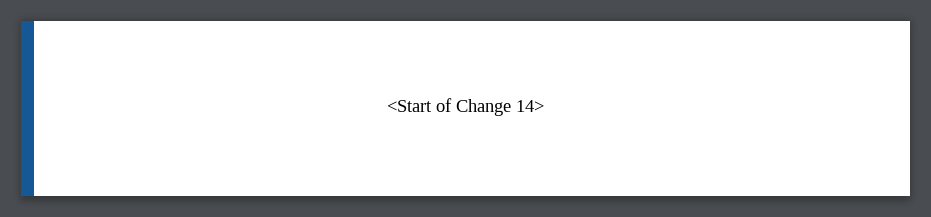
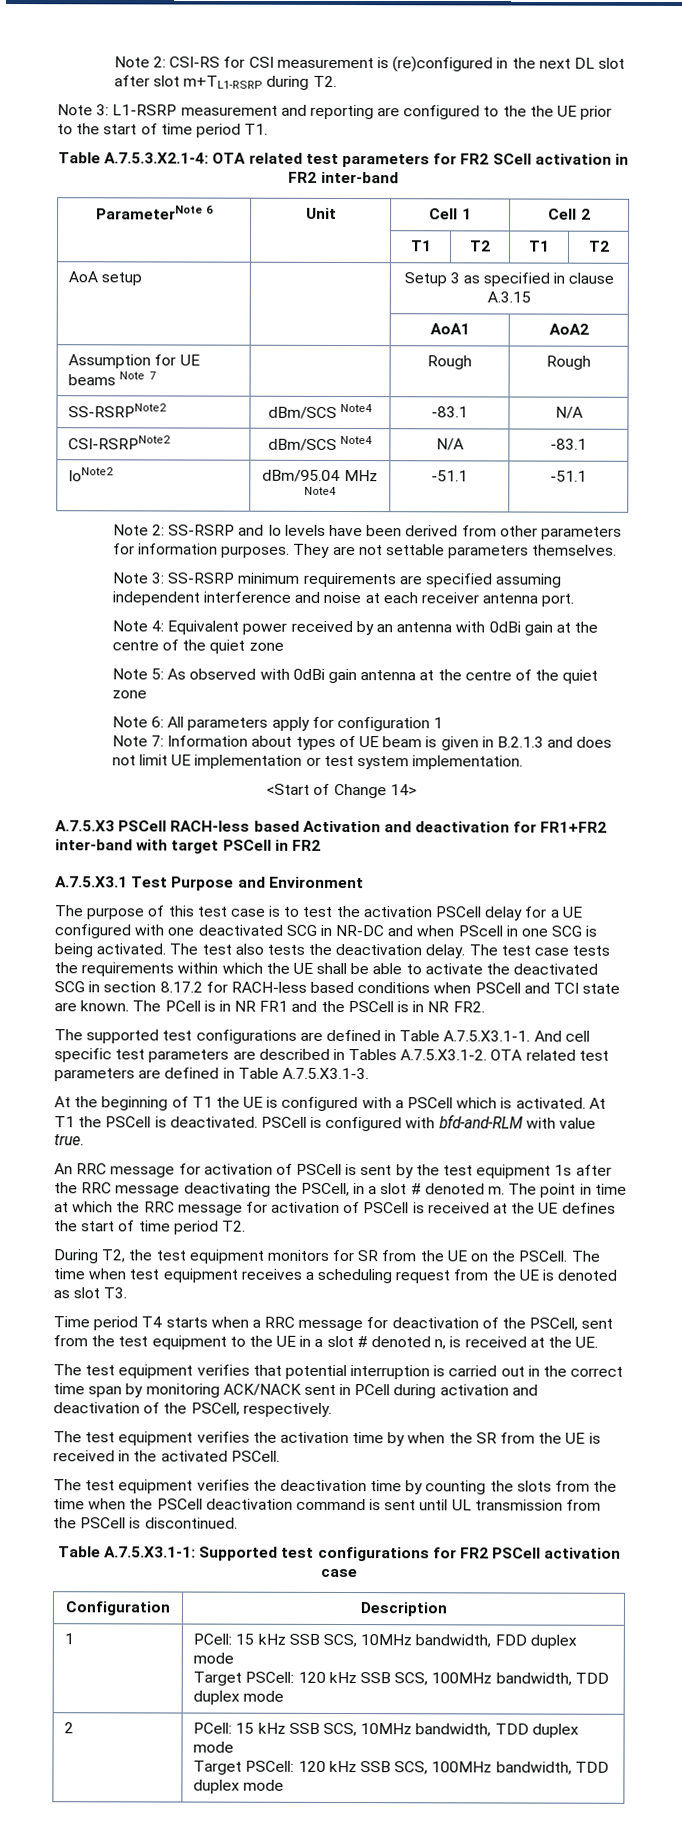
[387,98,544,116] <Start of Change 14> -> [113,56,626,73] [113,75,337,90] [57,104,613,120] [57,123,269,138] [58,152,629,168] [288,171,399,184] [95,205,215,220] [305,207,337,219] [429,208,472,220] [548,208,591,220] [409,240,432,252] [469,240,491,252] [528,240,550,252] [587,240,610,252] [68,271,143,286] [403,272,615,287] [487,291,531,303] [429,323,470,335] [548,323,589,335] [68,354,200,369] [68,371,156,386] [427,355,472,370] [546,355,591,370] [68,403,168,418] [267,403,374,419] [431,406,468,418] [554,406,583,419] [68,435,172,450] [267,435,374,451] [435,438,464,451] [550,438,587,450] [68,467,115,482] [262,469,378,482] [304,486,337,495] [431,470,468,482] [550,470,587,482] [112,524,622,540] [112,543,618,559] [111,572,563,588] [111,591,575,607] [111,620,599,636] [111,639,284,654] [111,668,599,684] [111,690,147,699] [111,716,444,732] [111,735,613,751] [111,754,524,770] [266,783,417,799] [55,820,608,833] [55,839,321,854] [55,876,364,891] [54,905,583,921] [54,924,598,939] [54,943,611,959] [54,962,599,977] [54,981,621,994] [54,1000,485,1013] [54,1029,590,1044] [54,1048,609,1063] [54,1067,369,1082] [54,1096,606,1112] [54,1114,597,1132] [54,1134,84,1146] [54,1163,612,1179] [54,1182,627,1198] [54,1201,616,1216] [54,1220,246,1235] [53,1249,601,1264] [53,1268,618,1284] [53,1287,128,1299] [53,1316,614,1332] [53,1335,599,1350] [53,1364,624,1380] [53,1383,538,1399] [53,1402,332,1417] [53,1431,601,1447] [53,1450,280,1462] [53,1479,618,1495] [53,1498,602,1511] [53,1517,238,1529] [57,1546,622,1562] [321,1568,358,1578] [65,1601,170,1616] [359,1602,447,1617] [64,1633,75,1645] [193,1633,577,1649] [193,1652,235,1664] [193,1671,609,1686] [193,1690,285,1705] [64,1722,75,1734] [193,1722,579,1738] [193,1741,235,1753] [193,1760,609,1775] [193,1779,285,1794] Note 2: CSI-RS for CSI measurement is (re)configured in the next DL slot after slot m+TL1-RSRP during T2. // Note 3: L1-RSRP measurement and reporting are configured to the the UE prior to the start of time period T1. // Table A.7.5.3.X2.1-4: OTA related test parameters for FR2 SCell activation in FR2 inter-band // ParameterNote 6 | Unit | Cell 1 | Cell 2 // | | T1 | T2 | T1 | T2 // AoA setup | | Setup 3 as specified in clause A.3.15 // | | AoA1 | AoA2 // Assumption for UE beams Note 7 | | Rough | Rough // SS-RSRPNote2 | dBm/SCS Note4 | -83.1 | N/A // CSI-RSRPNote2 | dBm/SCS Note4 | N/A | -83.1 // IoNote2 | dBm/95.04 MHz Note4 | -51.1 | -51.1 // Note 2: SS-RSRP and Io levels have been derived from other parameters for information purposes. They are not settable parameters themselves. // Note 3: SS-RSRP minimum requirements are specified assuming independent interference and noise at each receiver antenna port. // Note 4: Equivalent power received by an antenna with 0dBi gain at the centre of the quiet zone // Note 5: As observed with 0dBi gain antenna at the centre of the quiet zone // Note 6: All parameters apply for configuration 1 // Note 7: Information about types of UE beam is given in B.2.1.3 and does not limit UE implementation or test system implementation. // <Start of Change 14> // A.7.5.X3 PSCell RACH-less based Activation and deactivation for FR1+FR2 inter-band with target PSCell in FR2 // A.7.5.X3.1 Test Purpose and Environment // The purpose of this test case is to test the activation PSCell delay for a UE configured with one deactivated SCG in NR-DC and when PScell in one SCG is being activated. The test also tests the deactivation delay. The test case tests the requirements within which the UE shall be able to activate the deactivated SCG in section 8.17.2 for RACH-less based conditions when PSCell and TCI state are known. The PCell is in NR FR1 and the PSCell is in NR FR2. // The supported test configurations are defined in Table A.7.5.X3.1-1. And cell specific test parameters are described in Tables A.7.5.X3.1-2. OTA related test parameters are defined in Table A.7.5.X3.1-3. // At the beginning of T1 the UE is configured with a PSCell which is activated. At T1 the PSCell is deactivated. PSCell is configured with bfd-and-RLM with value true. // An RRC message for activation of PSCell is sent by the test equipment 1s after the RRC message deactivating the PSCell, in a slot # denoted m. The point in time at which the RRC message for activation of PSCell is received at the UE defines the start of time period T2. // During T2, the test equipment monitors for SR from the UE on the PSCell. The time when test equipment receives a scheduling request from the UE is denoted as slot T3. // Time period T4 starts when a RRC message for deactivation of the PSCell, sent from the test equipment to the UE in a slot # denoted n, is received at the UE. // The test equipment verifies that potential interruption is carried out in the correct time span by monitoring ACK/NACK sent in PCell during activation and deactivation of the PSCell, respectively. // The test equipment verifies the activation time by when the SR from the UE is received in the activated PSCell. // The test equipment verifies the deactivation time by counting the slots from the time when the PSCell deactivation command is sent until UL transmission from the PSCell is discontinued. // Table A.7.5.X3.1-1: Supported test configurations for FR2 PSCell activation case // Configuration | Description // 1 | PCell: 15 kHz SSB SCS, 10MHz bandwidth, FDD duplex mode // Target PSCell: 120 kHz SSB SCS, 100MHz bandwidth, TDD duplex mode // 2 | PCell: 15 kHz SSB SCS, 10MHz bandwidth, TDD duplex mode // Target PSCell: 120 kHz SSB SCS, 100MHz bandwidth, TDD duplex mode

